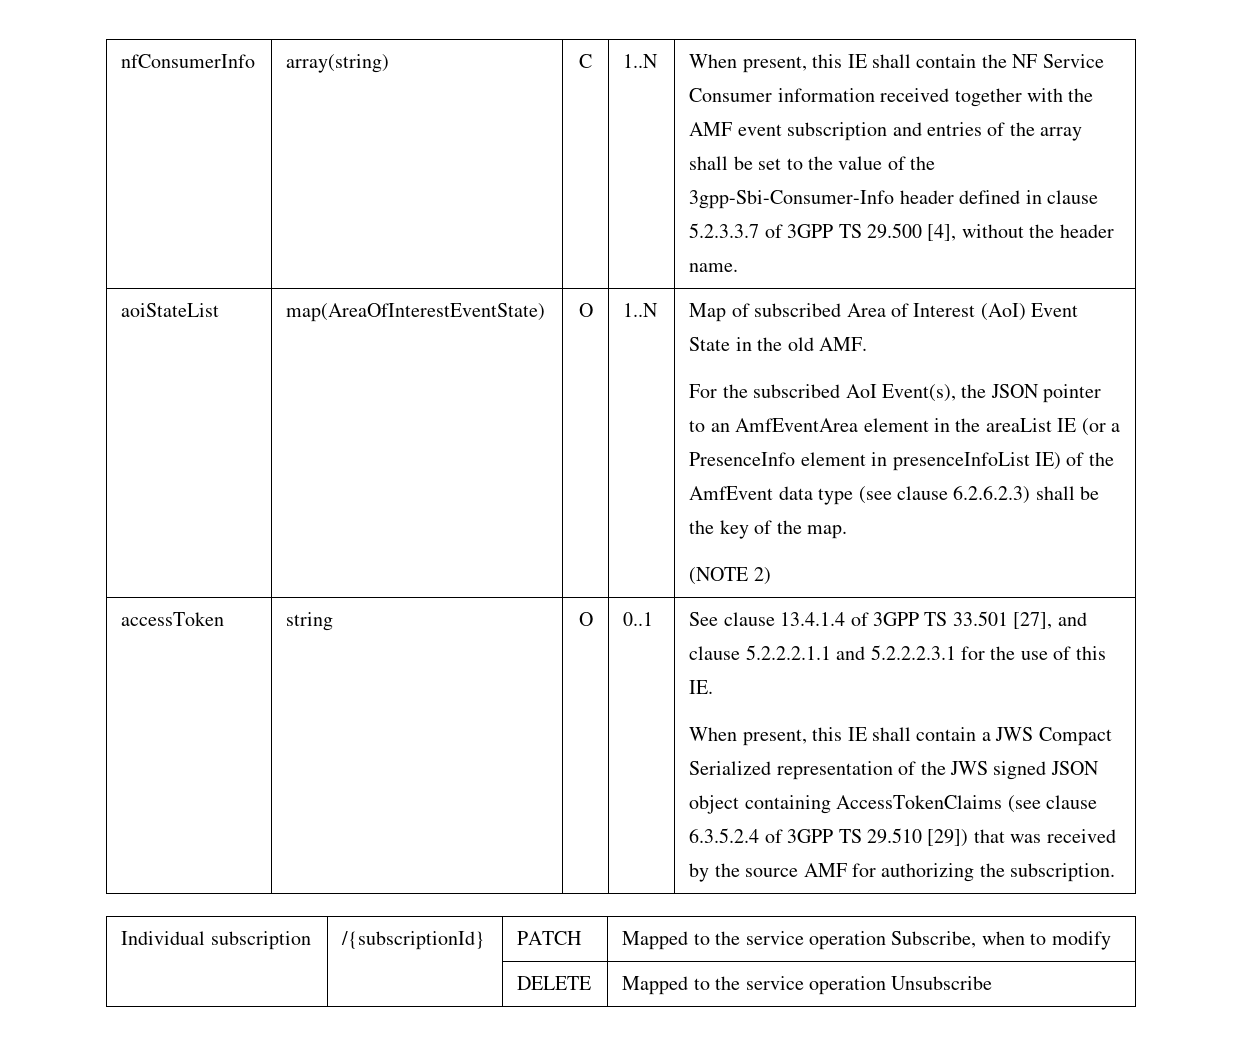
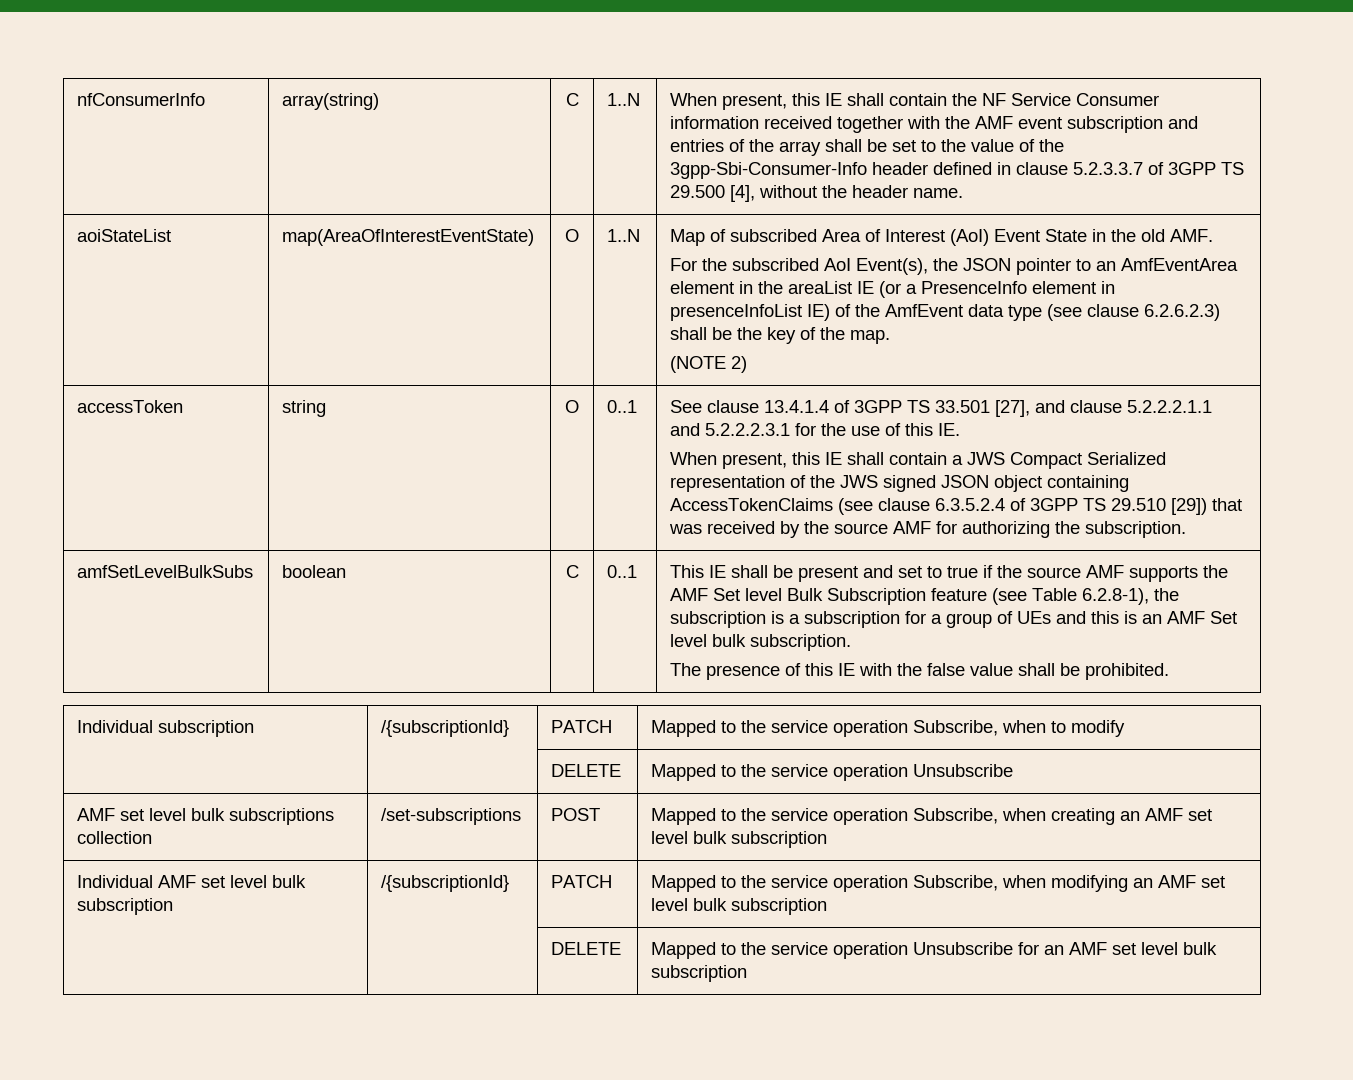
(1116, 872) none -> [77,565,254,578] [282,565,347,578] [565,565,579,578] [607,565,638,578] [670,565,1229,582] [670,588,1180,605] [670,611,1238,628] [670,634,852,651] [670,663,1170,680] // amfSetLevelBulkSubs | boolean | C | 0..1 | This IE shall be present and set to true if the source AMF supports the AMF Set level Bulk Subscription feature (see Table 6.2.8-1), the subscription is a subscription for a group of UEs and this is an AMF Set level bulk subscription. // The presence of this IE with the false value shall be prohibited.
(993, 983) none -> [77,808,335,825] [77,831,153,844] [381,808,522,825] [551,808,601,821] [651,808,1213,825] [651,831,828,848] [77,875,307,888] [77,898,174,915] [381,875,510,892] [551,875,613,888] [651,875,1226,892] [651,898,828,915] [551,942,622,955] [651,942,1218,959] [651,965,748,982] // AMF set level bulk subscriptions collection | /set-subscriptions | POST | Mapped to the service operation Subscribe, when creating an AMF set level bulk subscription // Individual AMF set level bulk subscription | /{subscriptionId} | PATCH | Mapped to the service operation Subscribe, when modifying an AMF set level bulk subscription // | | DELETE | Mapped to the service operation Unsubscribe for an AMF set level bulk subscription

